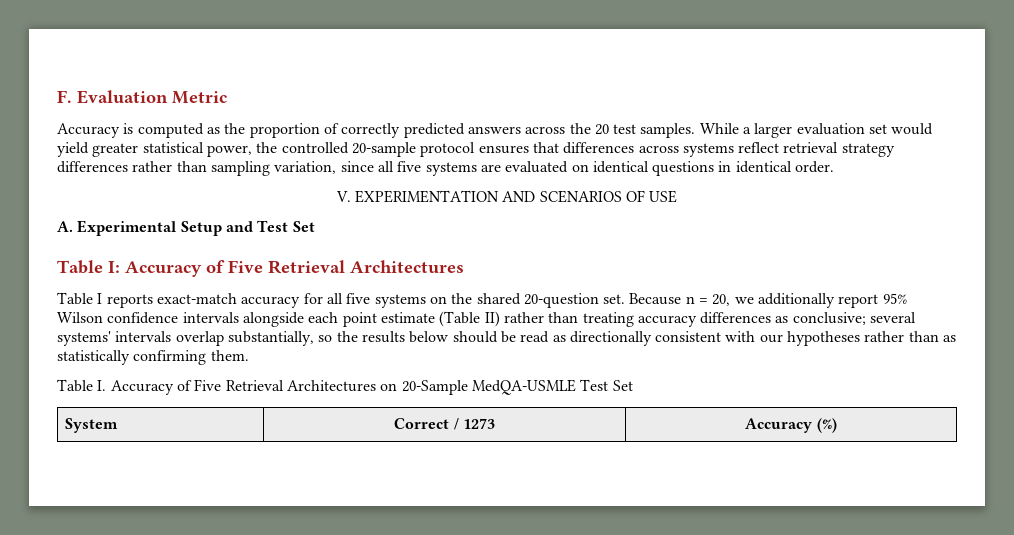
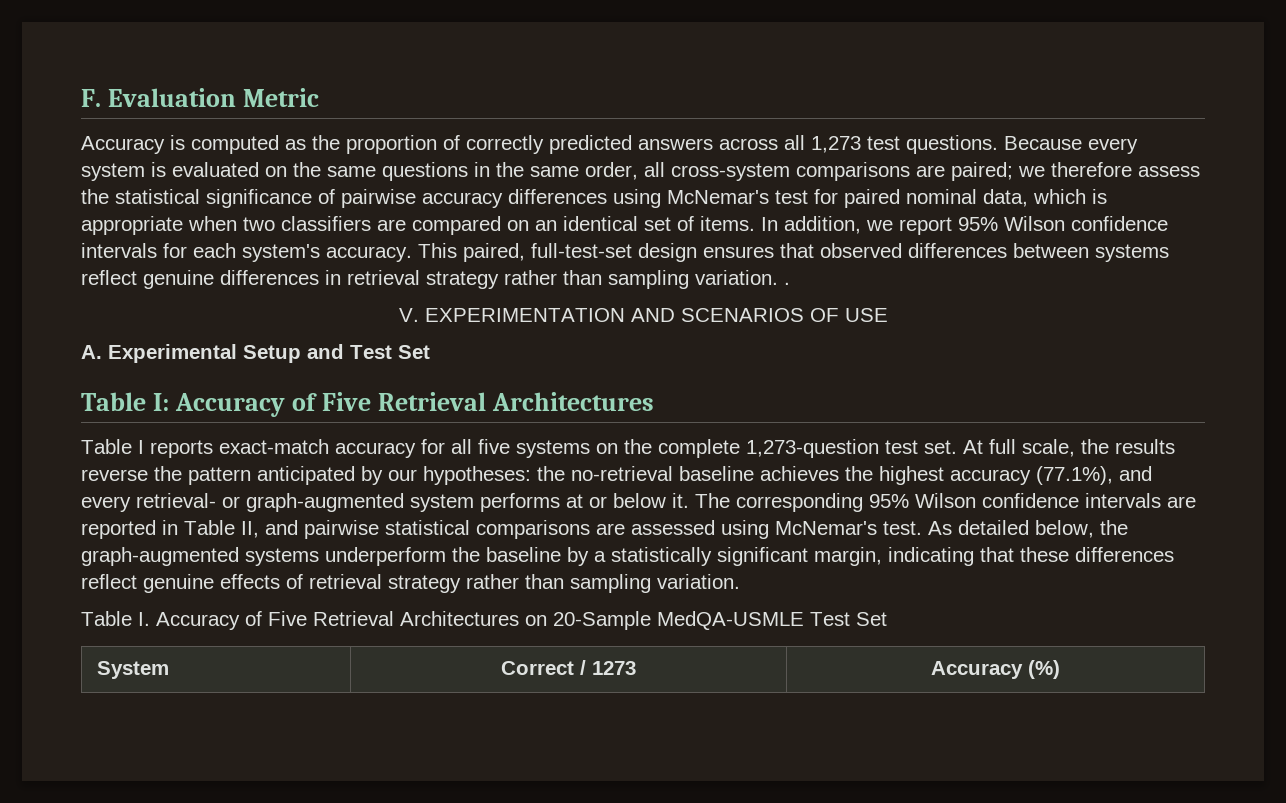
[569,123,934,138] [57,142,895,157] [57,161,835,176] the 20 test samples. While a larger evaluation set would yield greater statistical power, the controlled 20-sample protocol ensures that differences across systems reflect retrieval strategy differences rather than sampling variation, since all five systems are evaluated on identical questions in identical order. -> [784,135,1138,154] [81,162,1200,181] [81,189,1107,208] [81,216,1168,235] [81,243,1169,262] [81,270,790,289] all 1,273 test questions. Because every system is evaluated on the same questions in the same order, all cross-system comparisons are paired; we therefore assess the statistical significance of pairwise accuracy differences using McNemar's test for paired nominal data, which is appropriate when two classifiers are compared on an identical set of items. In addition, we report 95% Wilson confidence intervals for each system's accuracy. This paired, full-test-set design ensures that observed differences between systems reflect genuine differences in retrieval strategy rather than sampling variation. .
[476,293,907,308] [57,311,917,327] [57,331,957,346] [57,350,249,365] shared 20-question set. Because n = 20, we additionally report 95% Wilson confidence intervals alongside each point estimate (Table II) rather than treating accuracy differences as conclusive; several systems' intervals overlap substantially, so the results below should be read as directionally consistent with our hypotheses rather than as statistically confirming them. -> [658,439,1175,458] [81,466,1152,485] [81,493,1196,512] [81,520,1128,539] [81,547,1174,566] [81,574,740,593] complete 1,273-question test set. At full scale, the results reverse the pattern anticipated by our hypotheses: the no-retrieval baseline achieves the highest accuracy (77.1%), and every retrieval- or graph-augmented system performs at or below it. The corresponding 95% Wilson confidence intervals are reported in Table II, and pairwise statistical comparisons are assessed using McNemar's test. As detailed below, the graph-augmented systems underperform the baseline by a statistically significant margin, indicating that these differences reflect genuine effects of retrieval strategy rather than sampling variation.

